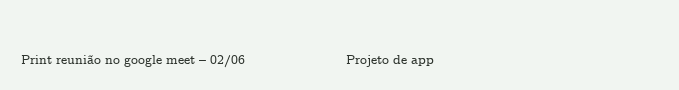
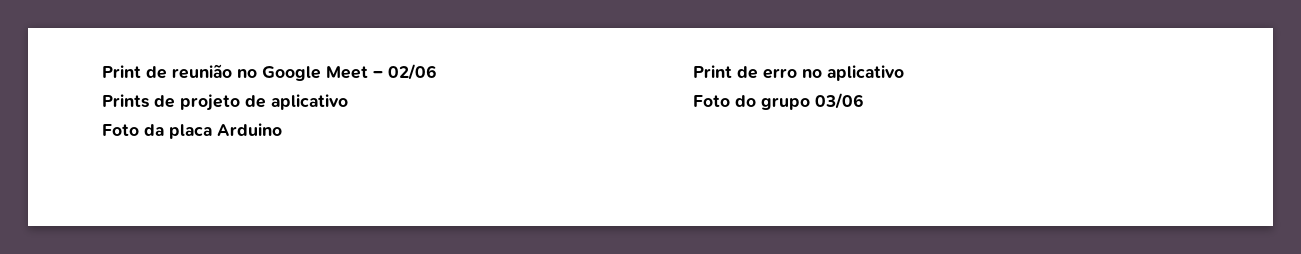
[21,55,52,64] Print -> [102,65,167,79] Print de
[124,55,195,67] google meet -> [262,66,368,81] Google Meet
[346,55,434,67] Projeto de app -> [102,94,348,111] [102,123,282,139] [693,65,904,81] [693,93,864,110] Prints de projeto de aplicativo // Foto da placa Arduino // Print de erro no aplicativo // Foto do grupo 03/06

